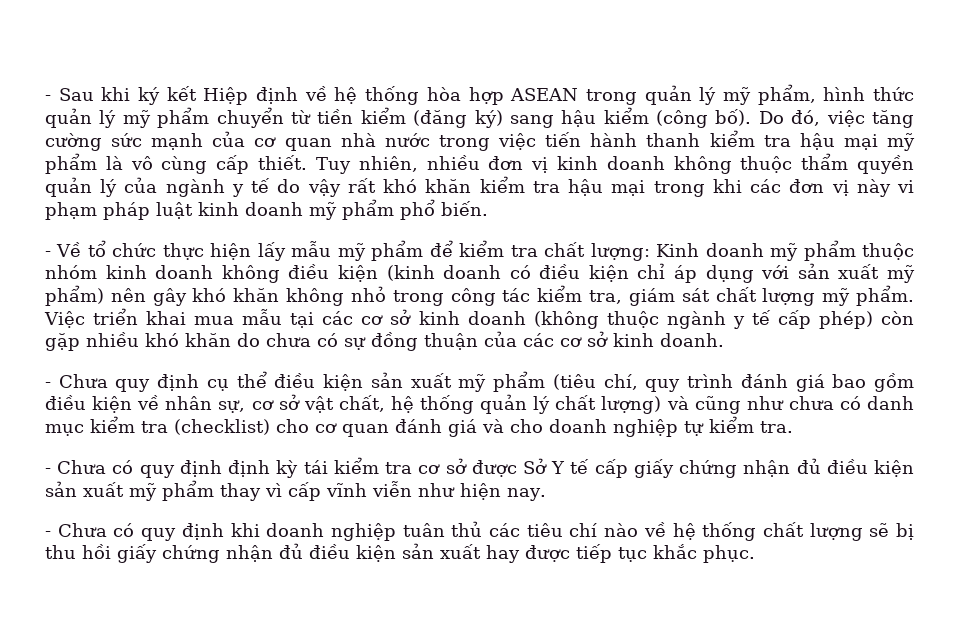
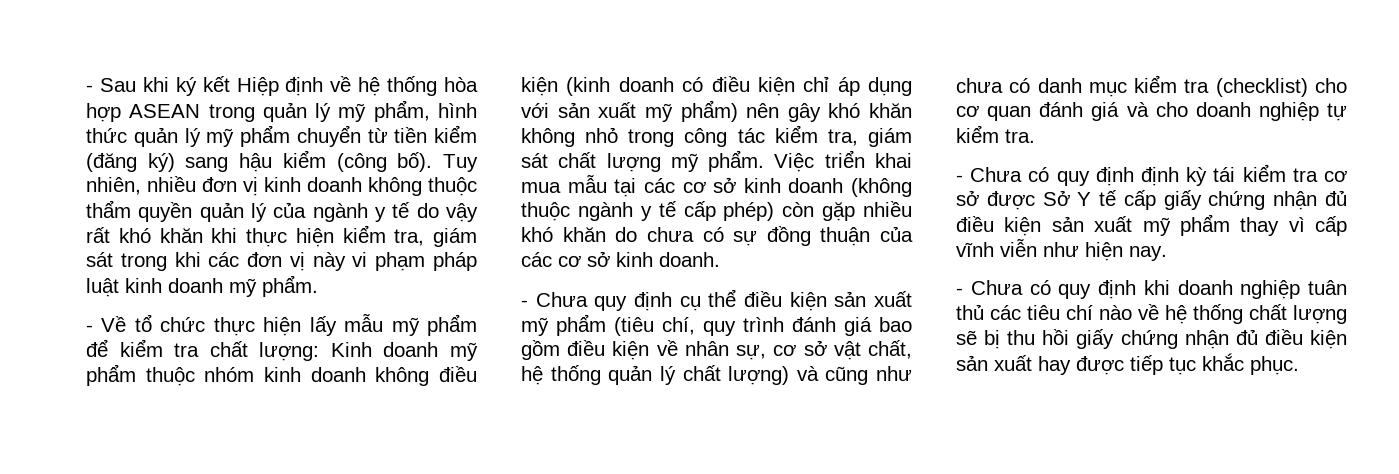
[758,110,915,128] [45,130,916,151] [45,153,308,174] Do đó, việc tăng cường sức mạnh của cơ quan nhà nước trong việc tiến hành thanh kiểm tra hậu mại mỹ phẩm là vô cùng cấp thiết. -> (433, 162) none
[479,176,646,196] kiểm tra hậu mại -> [211,225,477,247] [86,252,113,267] khi thực hiện kiểm tra, giám sát
[342,199,488,220] phẩm phổ biến. -> [262,275,318,297] phẩm.

